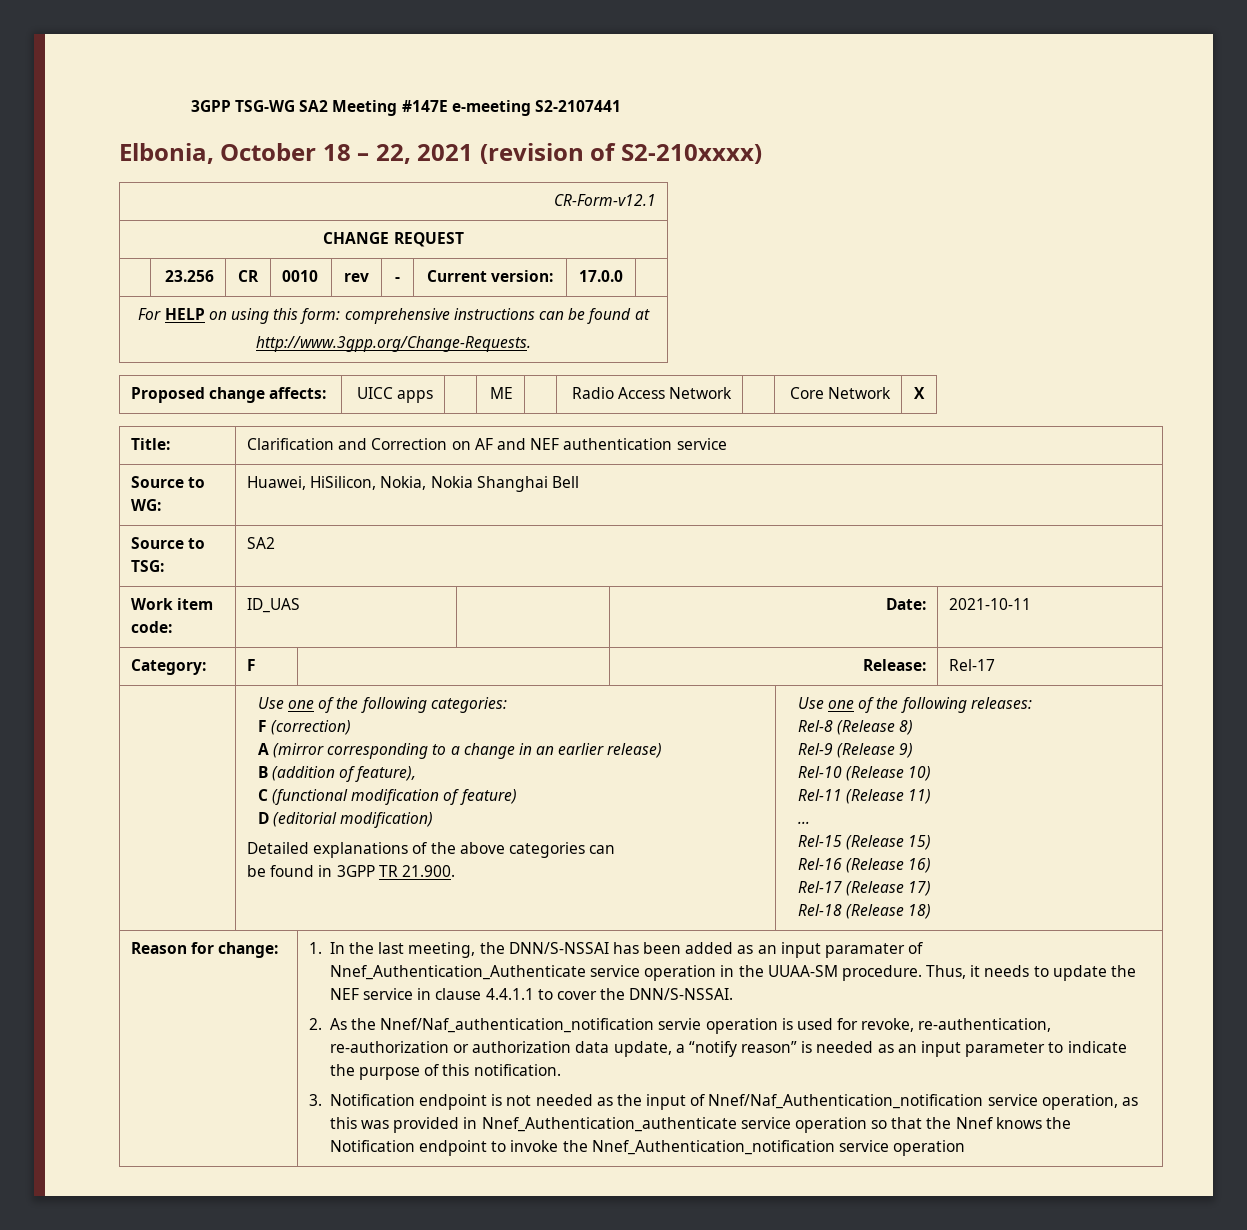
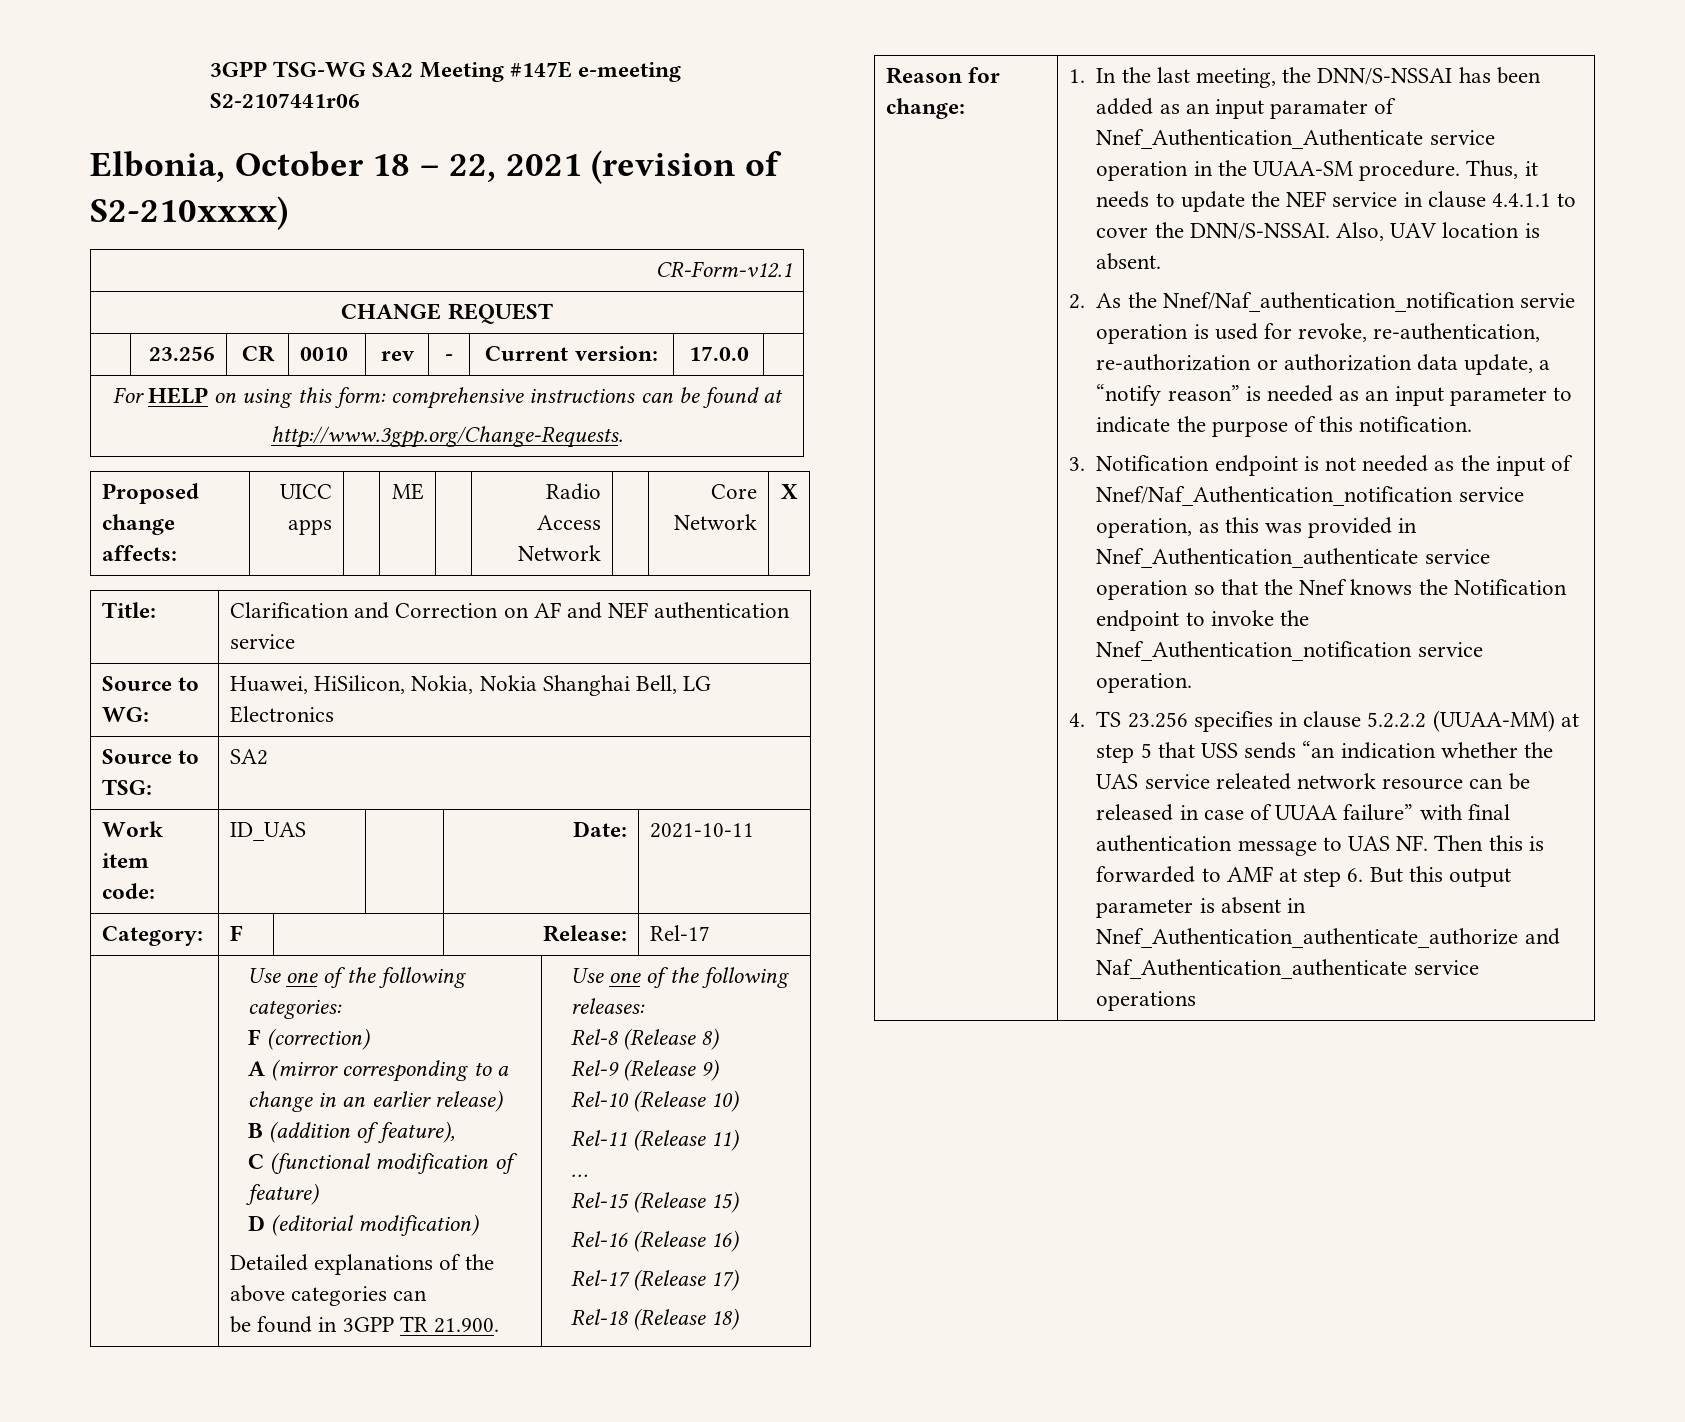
[534,100,621,112] S2-2107441 -> [209,93,360,108] S2-2107441r06
[551,476,579,488] Bell -> [635,675,712,694] [229,706,334,723] Bell, LG Electronics
(734, 994) none -> [1336,222,1540,241] [1096,253,1162,270] Also, UAV location is absent.
[893,1140,966,1156] operation -> [1096,673,1193,693] [1068,710,1579,732] [1096,741,1554,763] [1096,773,1530,790] [1096,804,1510,821] [1096,835,1544,856] [1096,866,1512,887] [1096,897,1307,918] [1096,928,1560,948] [1096,959,1479,979] [1096,991,1197,1011] operation. // 4. TS 23.256 specifies in clause 5.2.2.2 (UUAA-MM) at step 5 that USS sends “an indication whether the UAS service releated network resource can be released in case of UUAA failure” with final authentication message to UAS NF. Then this is forwarded to AMF at step 6. But this output parameter is absent in Nnef_Authentication_authenticate_authorize and Naf_Authentication_authenticate service operations

